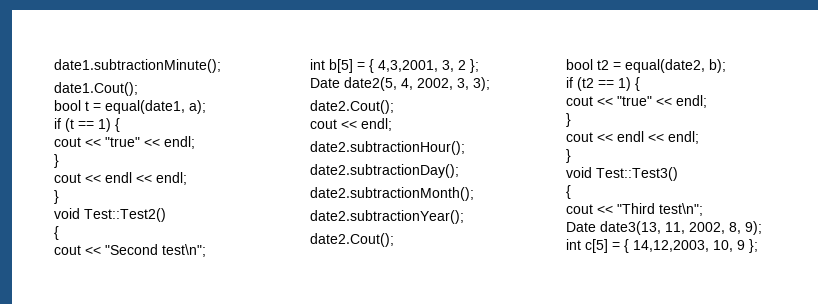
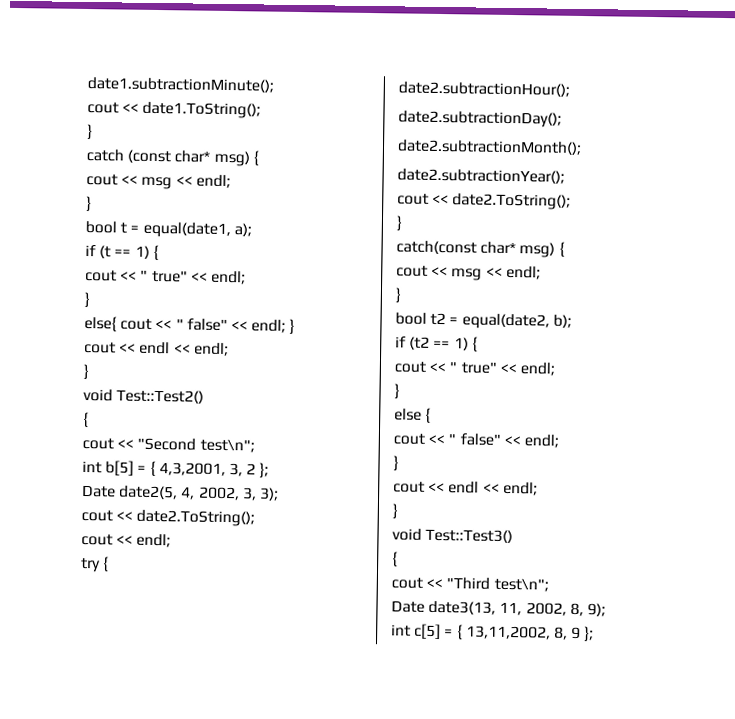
[54,82,138,96] date1.Cout(); -> [87,101,262,119] [87,124,93,140] [86,149,259,167] [86,174,231,190] [86,196,92,212] cout << date1.ToString(); // } // catch (const char* msg) { // cout << msg << endl; // }
[105,136,195,149] [54,154,59,168] "true" << endl; // } -> [140,269,246,285] [84,291,90,308] [84,315,296,334] " true" << endl; // } // else{ cout << " false" << endl; }
[310,100,394,114] date2.Cout(); -> [81,509,256,527] cout << date2.ToString();
(392, 124) none -> [80,556,110,573] // try {
[310,233,394,247] date2.Cout(); -> [397,193,572,210] [396,215,403,231] [396,240,565,258] [396,265,541,281] [395,287,402,303] cout << date2.ToString(); // } // catch(const char* msg) { // cout << msg << endl; // }
[617,96,652,106] "true" -> [449,361,555,376] [394,383,400,399] [394,407,432,423] [393,433,501,446] " true" << endl; // } // else { // cout << " false"
[633,240,733,252] 14,12,2003, 10, -> [465,625,568,640] 13,11,2002, 8,

